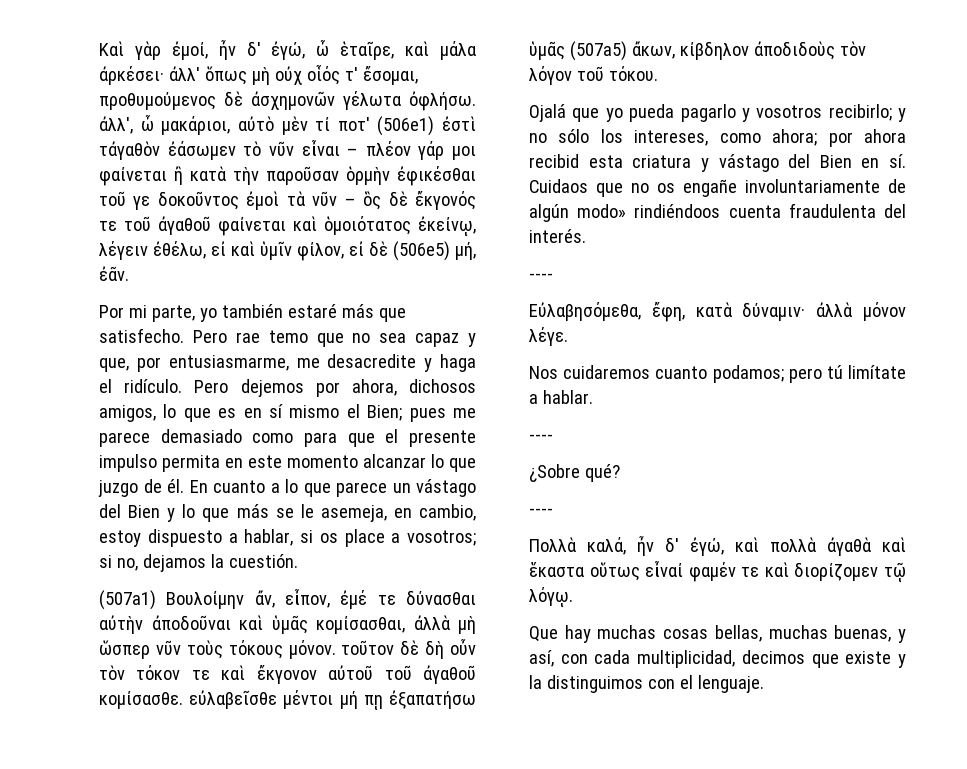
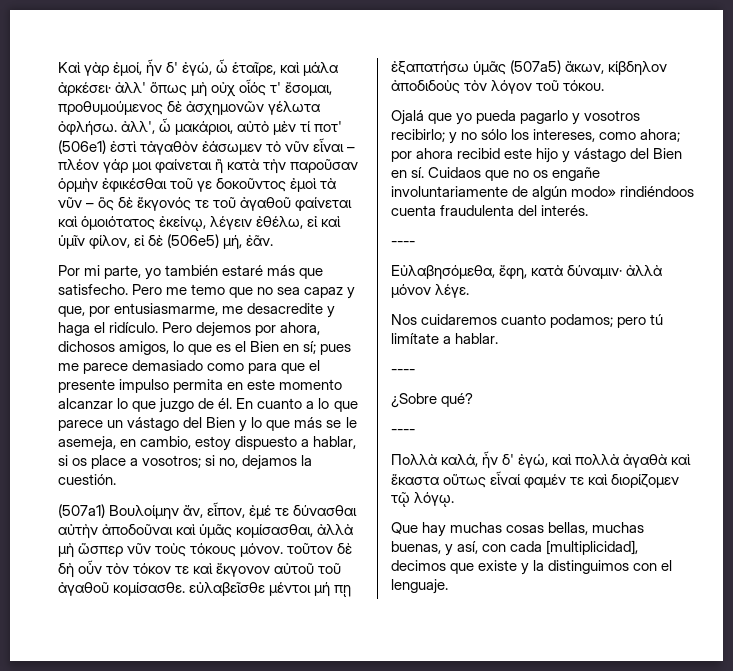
[235,332,260,343] rae -> [166,287,188,295] me
[243,404,403,421] en sí mismo el Bien; -> [235,341,317,354] el Bien en sí;
[588,155,692,168] esta criatura -> [504,148,559,163] este hijo
[637,650,736,668] multiplicidad, -> [546,540,639,555] [multiplicidad],

